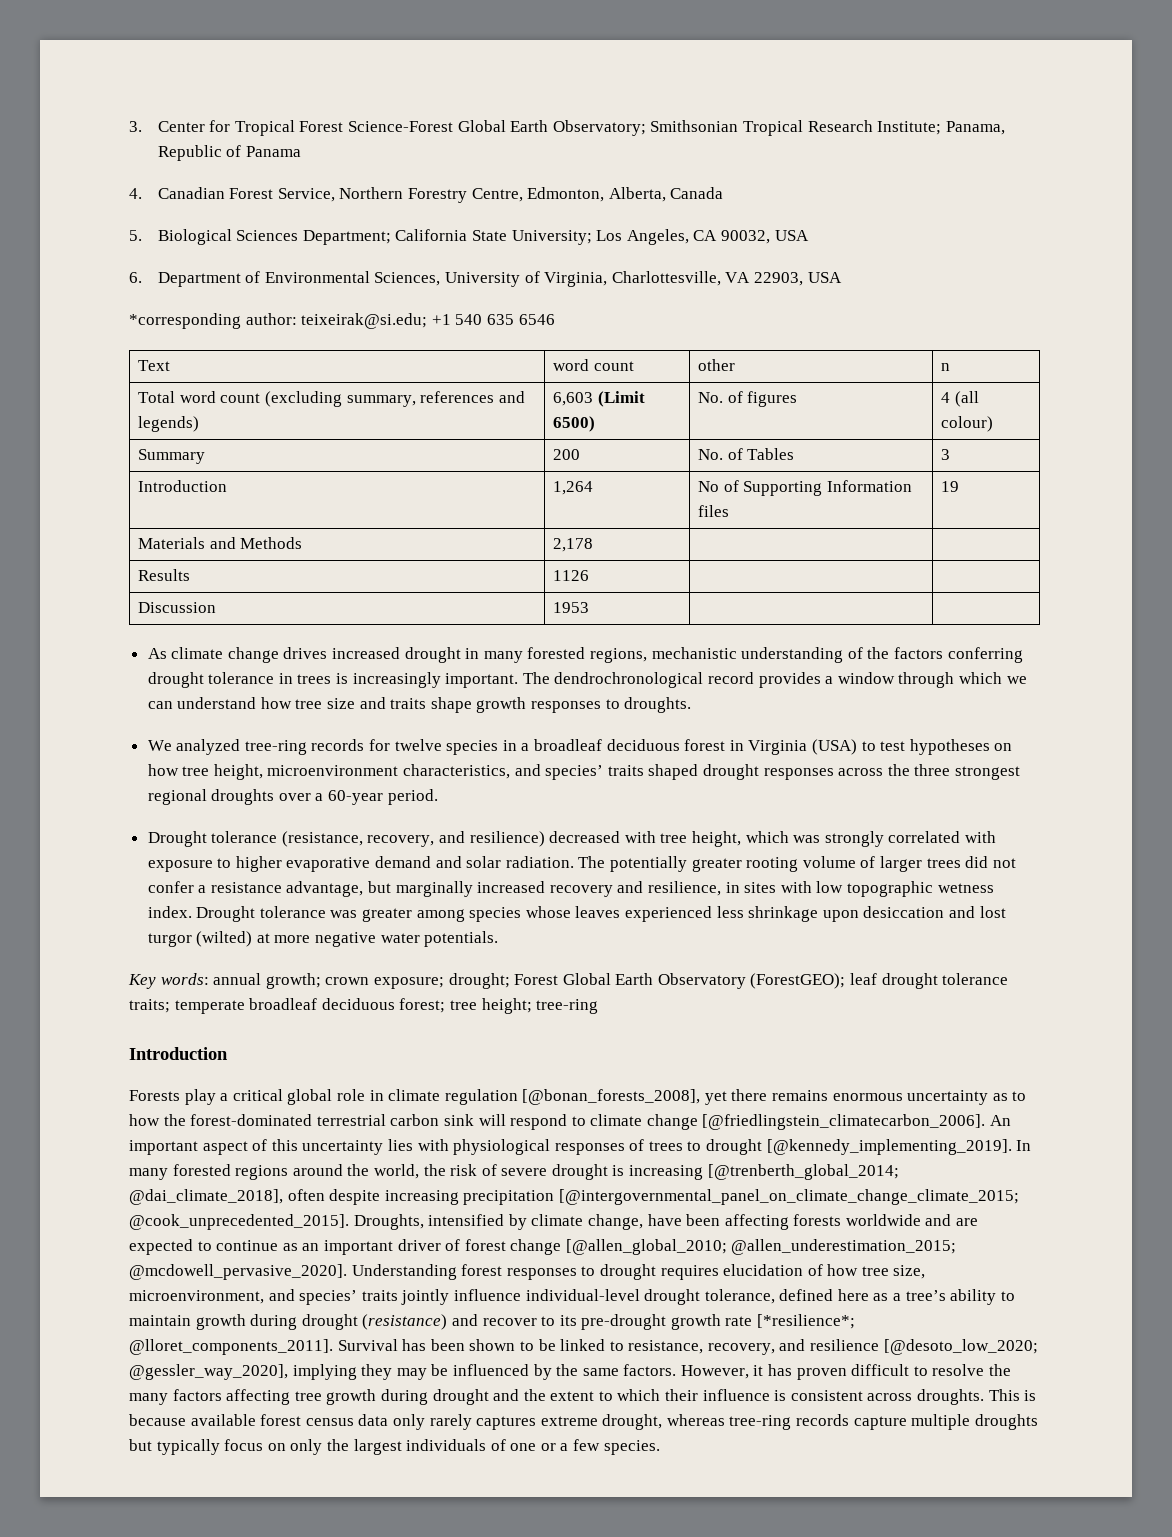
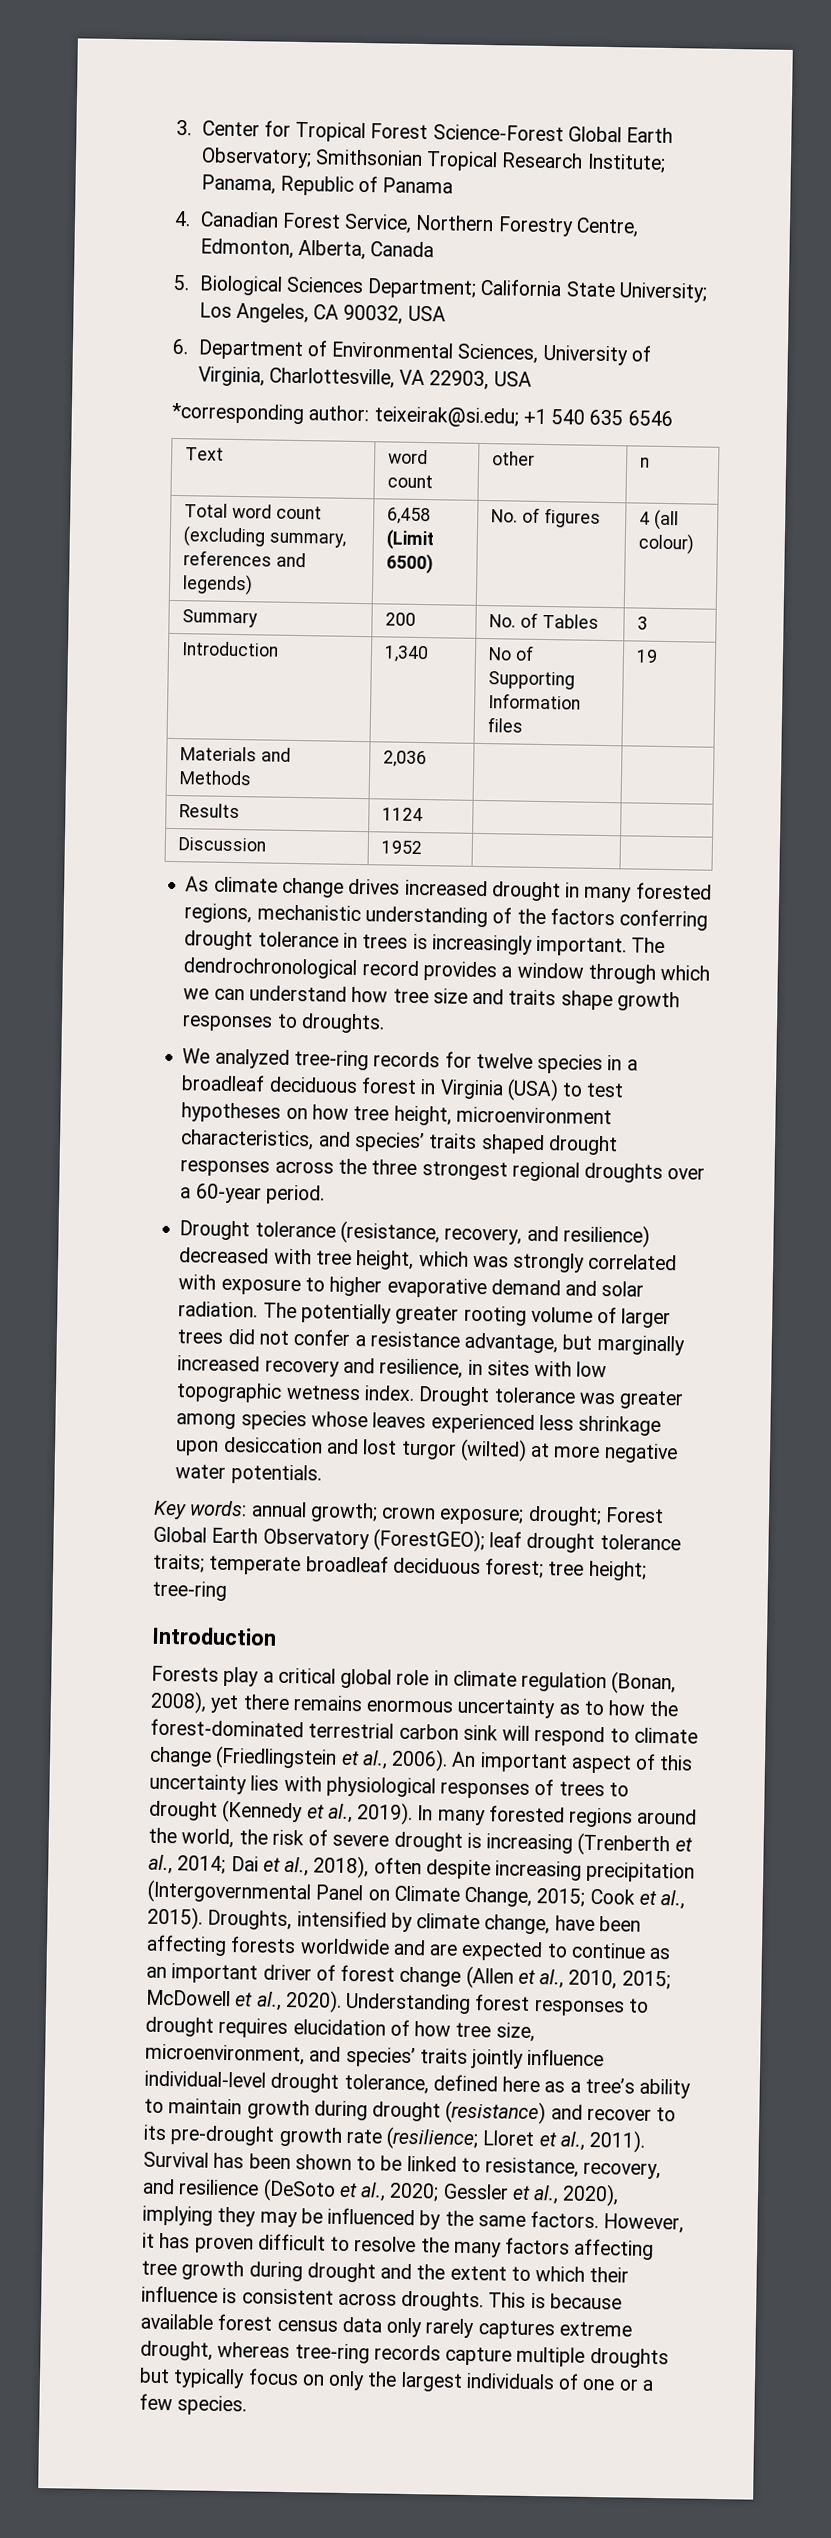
[553,392,594,406] 6,603 -> [387,507,432,525] 6,458
[553,481,594,495] 1,264 -> [384,645,430,663] 1,340
[553,538,594,552] 2,178 -> [383,750,428,768] 2,036
[553,570,590,581] 1126 -> [382,807,424,822] 1124
[553,602,590,613] 1953 -> [381,840,423,855] 1952
[522,1089,701,1105] [@bonan_forests_2008], -> [611,1671,677,1695] [150,1690,207,1714] (Bonan, 2008),
[702,1114,986,1130] [@friedlingstein_climatecarbon_2006]. -> [215,1745,449,1772] (Friedlingstein et al., 2006).
[766,1139,1012,1155] [@kennedy_implementing_2019]. -> [221,1799,414,1826] (Kennedy et al., 2019).
[707,1164,899,1180] [129,1189,1019,1205] [129,1214,349,1230] [@trenberth_global_2014; @dai_climate_2018], often despite increasing precipitation [@intergovernmental_panel_on_climate_change_climate_2015; @cook_unprecedented_2015]. -> [577,1832,693,1857] [148,1854,696,1883] [147,1879,686,1910] [147,1906,203,1930] (Trenberth et al., 2014; Dai et al., 2018), often despite increasing precipitation (Intergovernmental Panel on Climate Change, 2015; Cook et al., 2015).
[565,1239,957,1255] [129,1264,347,1280] [@allen_global_2010; @allen_underestimation_2015; @mcdowell_pervasive_2020]. -> [465,1965,671,1990] [146,1989,342,2013] (Allen et al., 2010, 2015; McDowell et al., 2020).
[757,1314,856,1329] [129,1339,333,1355] [*resilience*; @lloret_components_2011]. -> [386,2126,647,2153] (resilience; Lloret et al., 2011).
[883,1339,1038,1355] [129,1364,288,1380] [@desoto_low_2020; @gessler_way_2020], -> [262,2178,620,2207] (DeSoto et al., 2020; Gessler et al., 2020),

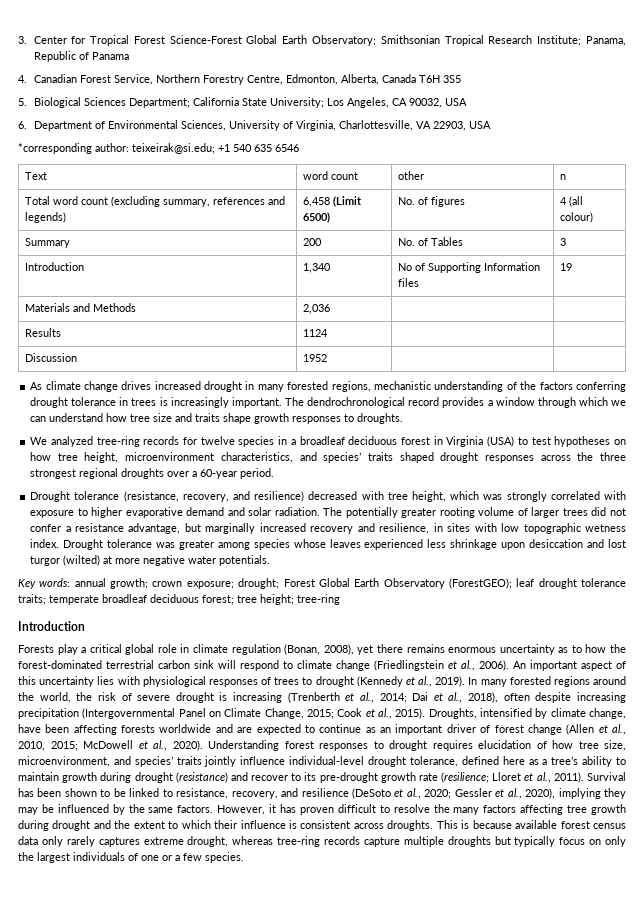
(435, 249) none -> [418,75,461,83] T6H 3S5

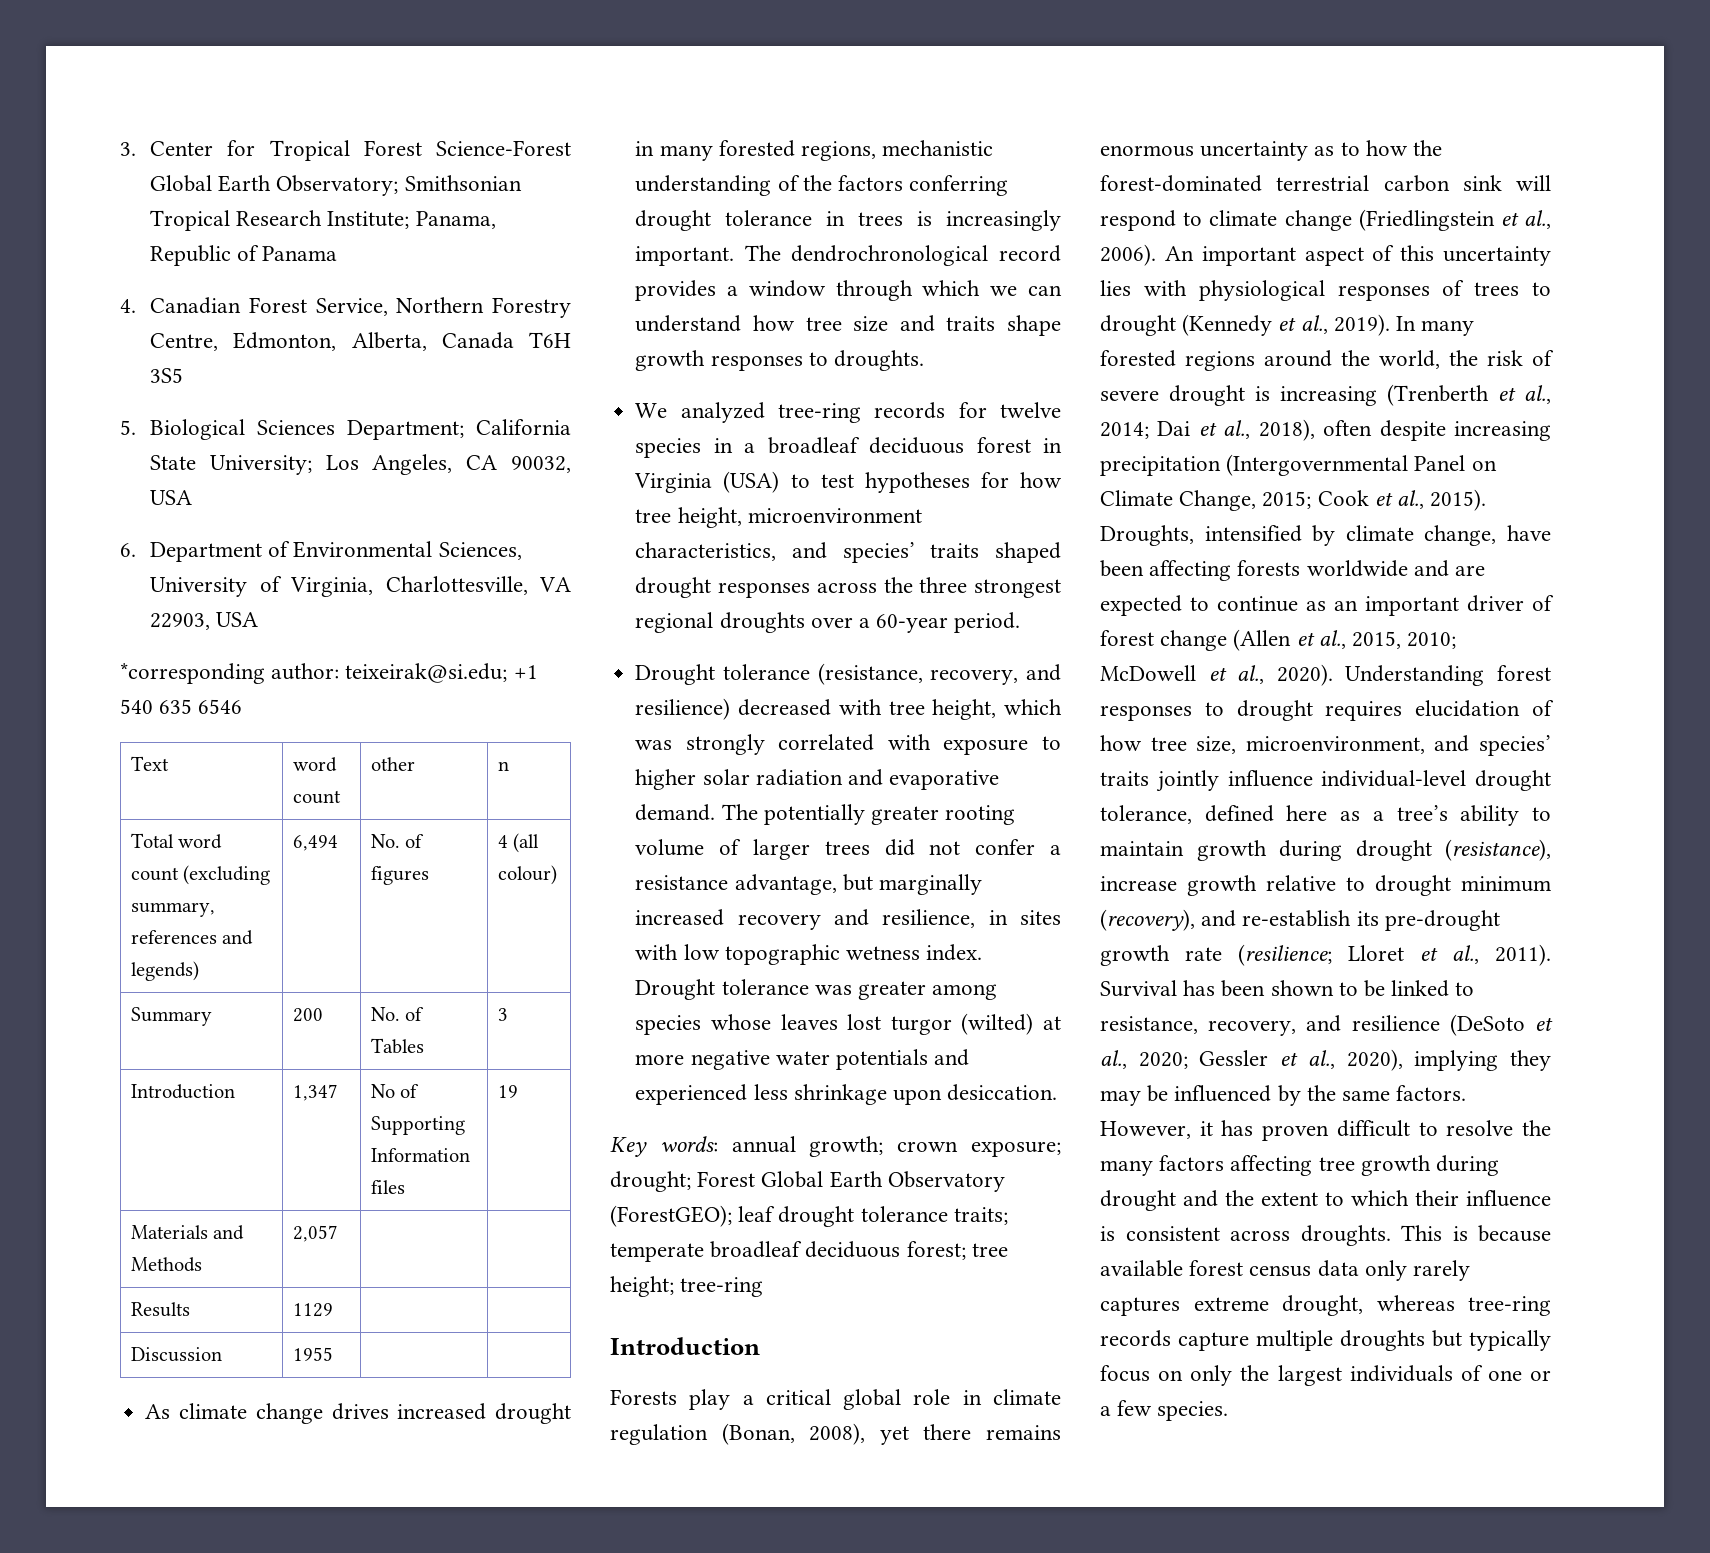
[303,196,363,207] [303,212,331,223] 6,458 (Limit 6500) -> [292,835,338,851] 6,494
[303,263,332,273] 1,340 -> [292,1084,338,1101] 1,347
[303,304,331,314] 2,036 -> [292,1225,338,1242] 2,057
[303,329,329,337] 1124 -> [292,1303,333,1317] 1129
[303,354,328,362] 1952 -> [292,1347,333,1361] 1955
[613,439,626,445] on -> [980,472,1009,488] for
[125,507,320,518] evaporative demand and solar radiation. -> [702,769,1000,790] [635,804,716,821] solar radiation and evaporative demand.
[364,539,605,550] experienced less shrinkage upon desiccation and -> (838, 1022) none
[219,555,271,566] potentials. -> [835,1049,970,1070] [635,1084,1058,1105] potentials and experienced less shrinkage upon desiccation.
[18,741,78,751] 2010, 2015; -> [1352,631,1457,649] 2015, 2010;
[175,772,302,783] (resistance) and recover to -> [1445,839,1551,861] [1100,875,1551,896] [1100,909,1352,931] (resistance), increase growth relative to drought minimum (recovery), and re-establish

